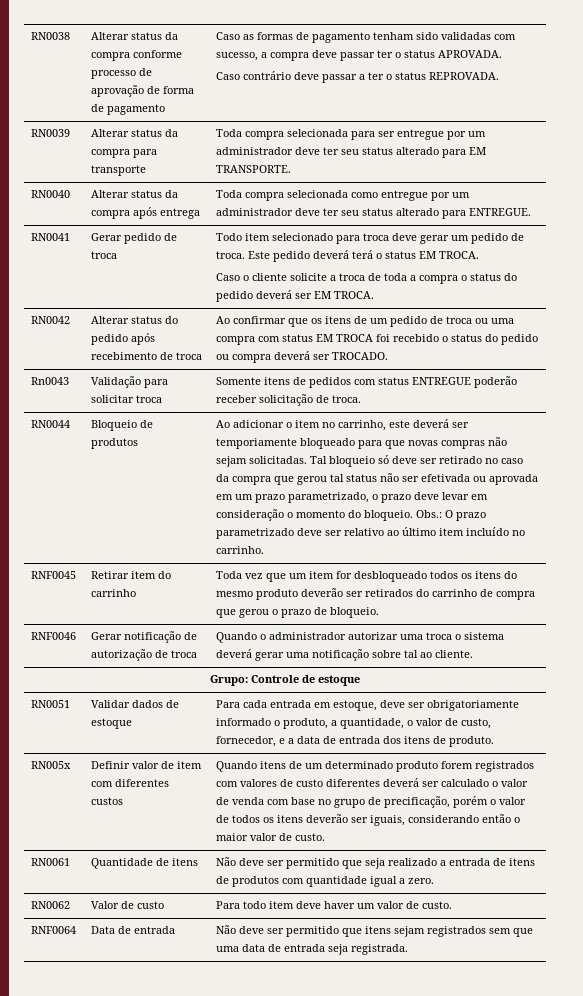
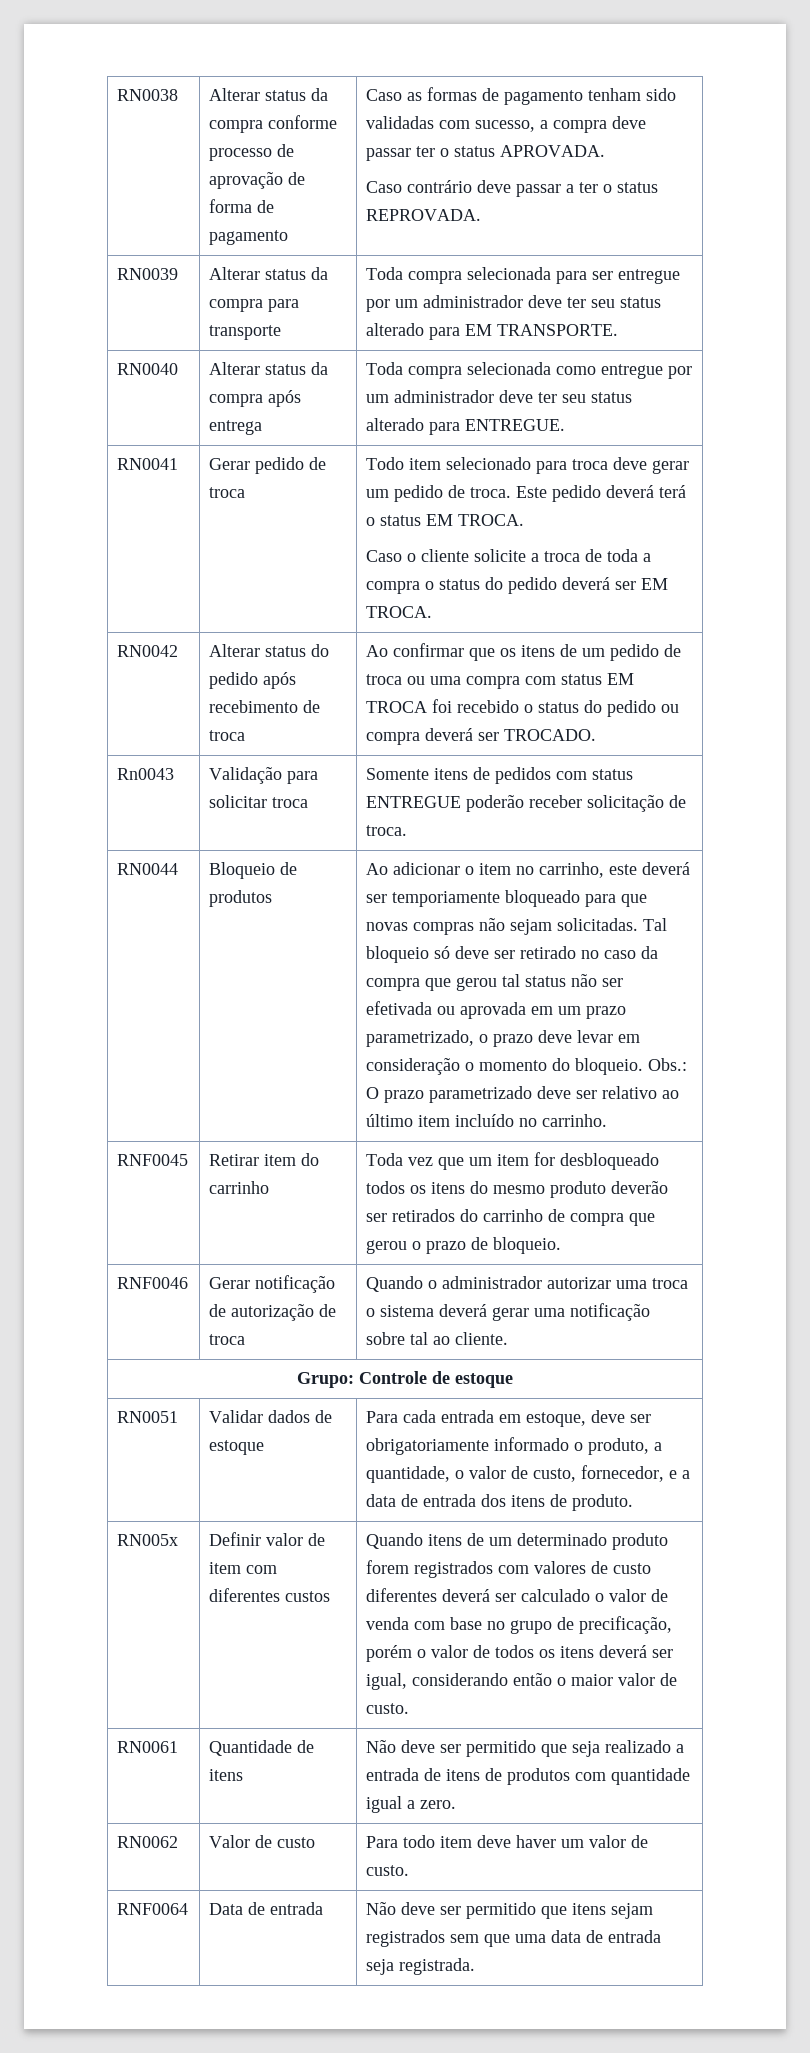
[306,814,406,826] deverão ser iguais, -> [599,1645,674,1658] [366,1673,408,1690] deverá ser igual,

